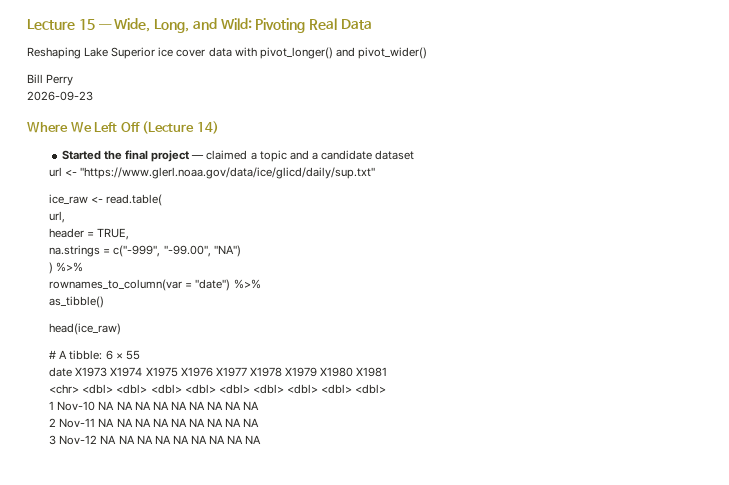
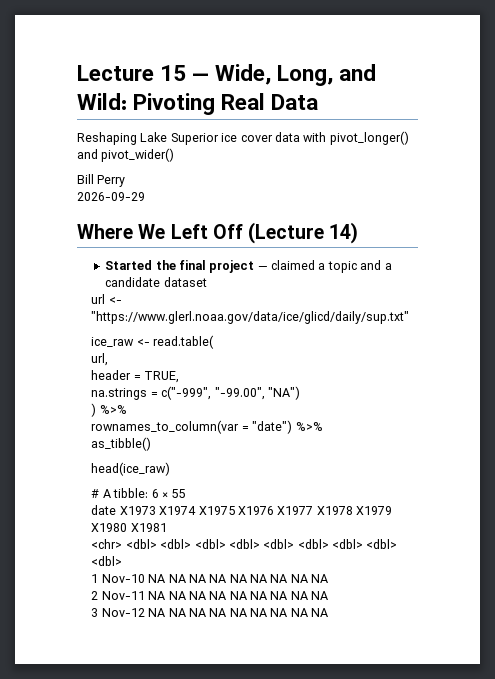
[27,91,93,101] 2026-09-23 -> [77,192,145,201] 2026-09-29

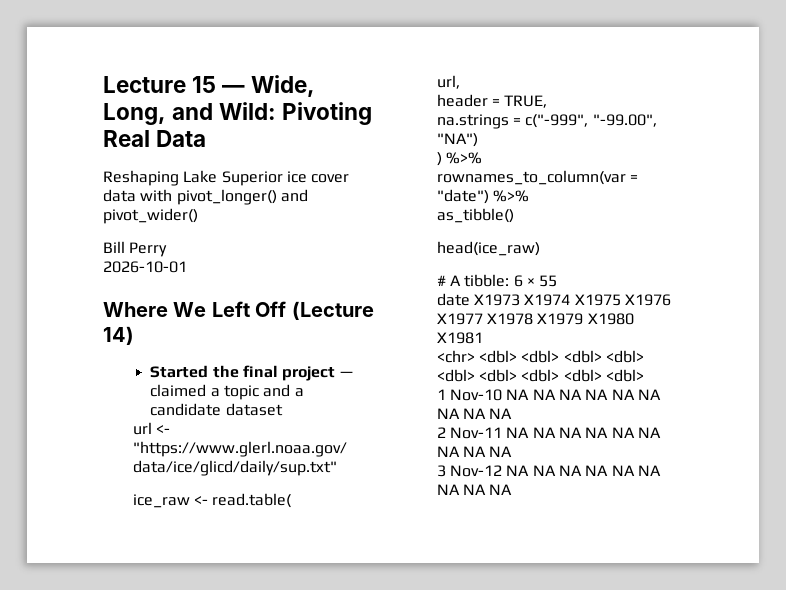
[77,192,145,201] 2026-09-29 -> [103,261,187,273] 2026-10-01

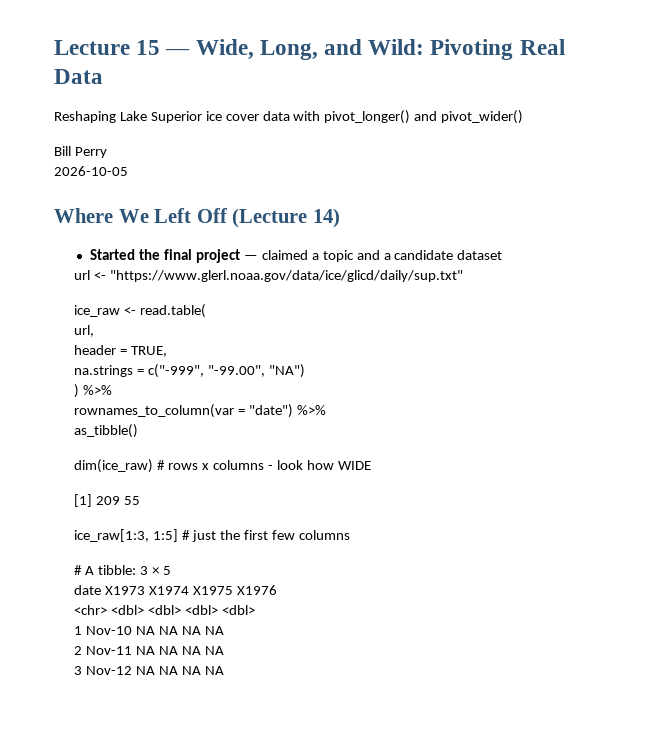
[103,261,187,273] 2026-10-01 -> [54,166,128,176] 2026-10-05
[436,241,540,256] head(ice_raw) -> [74,459,371,473] [74,494,141,507] [74,529,350,542] dim(ice_raw) # rows x columns - look how WIDE // [1] 209 55 // ice_raw[1:3, 1:5] # just the first few columns
[513,275,558,287] 6 × 55 -> [140,566,171,575] 3 × 5
[436,313,634,325] [436,332,483,344] X1977 X1978 X1979 X1980 X1981 -> (277, 590) none
[436,369,645,382] <dbl> <dbl> <dbl> <dbl> <dbl> -> (255, 610) none
[611,389,662,400] [436,408,513,419] NA NA NA NA NA -> (224, 630) none
[611,427,662,438] [436,446,513,457] NA NA NA NA NA -> (224, 650) none
[611,465,662,476] [436,484,513,495] NA NA NA NA NA -> (224, 670) none

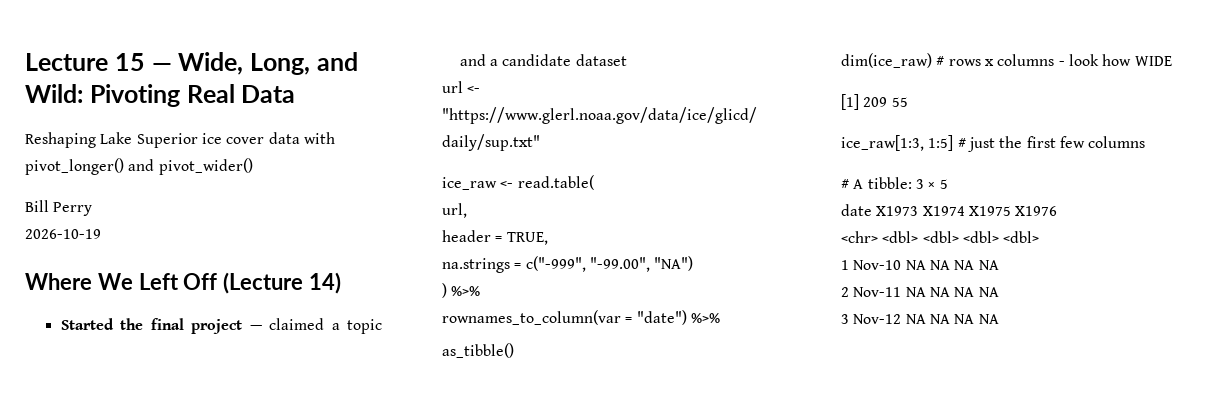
[54,166,128,176] 2026-10-05 -> [25,229,101,239] 2026-10-19

